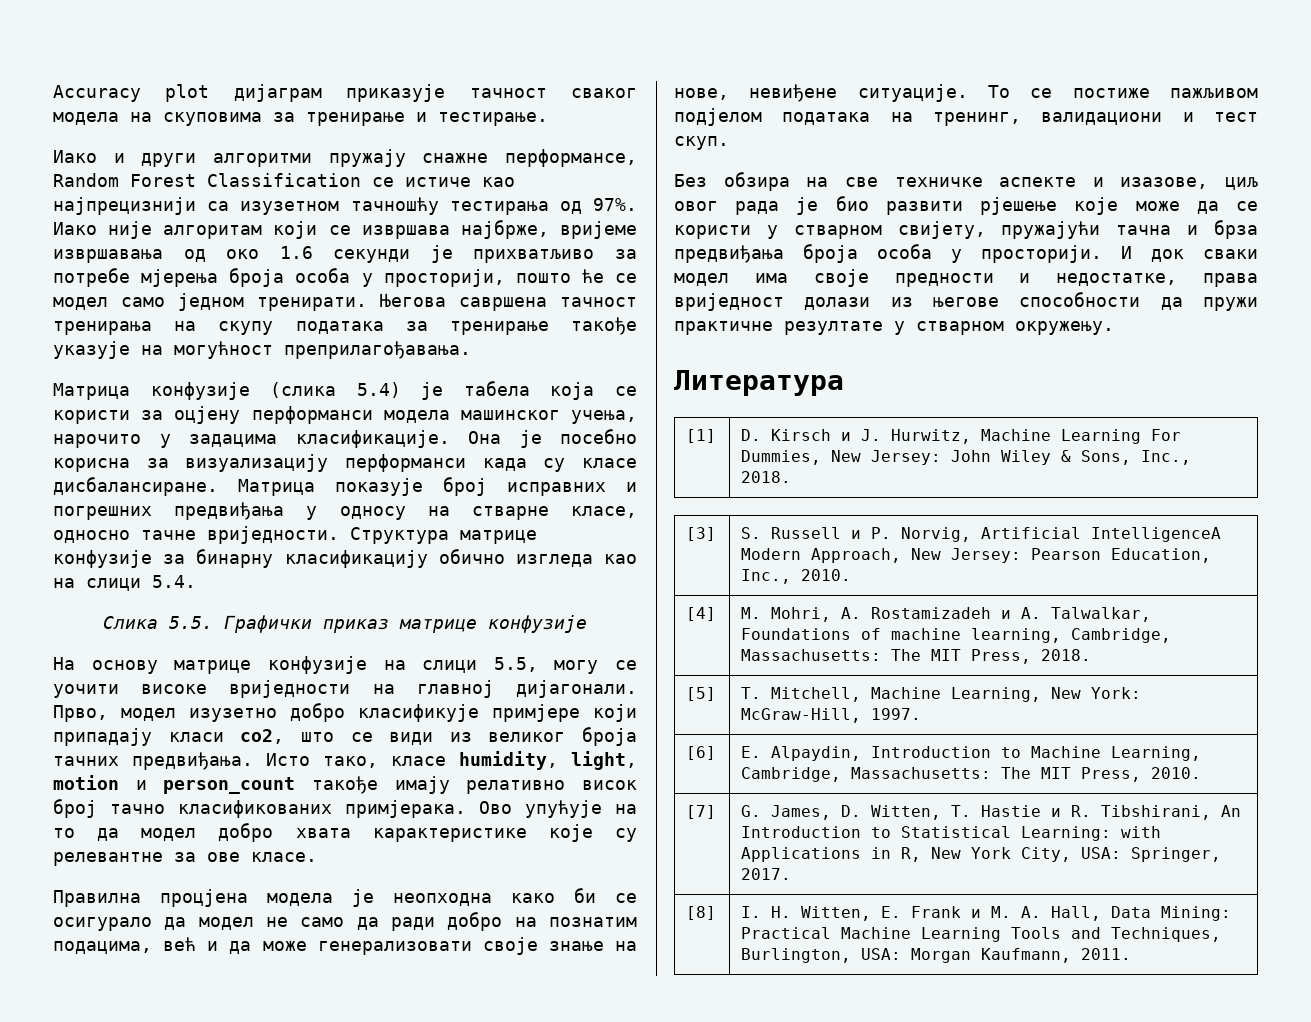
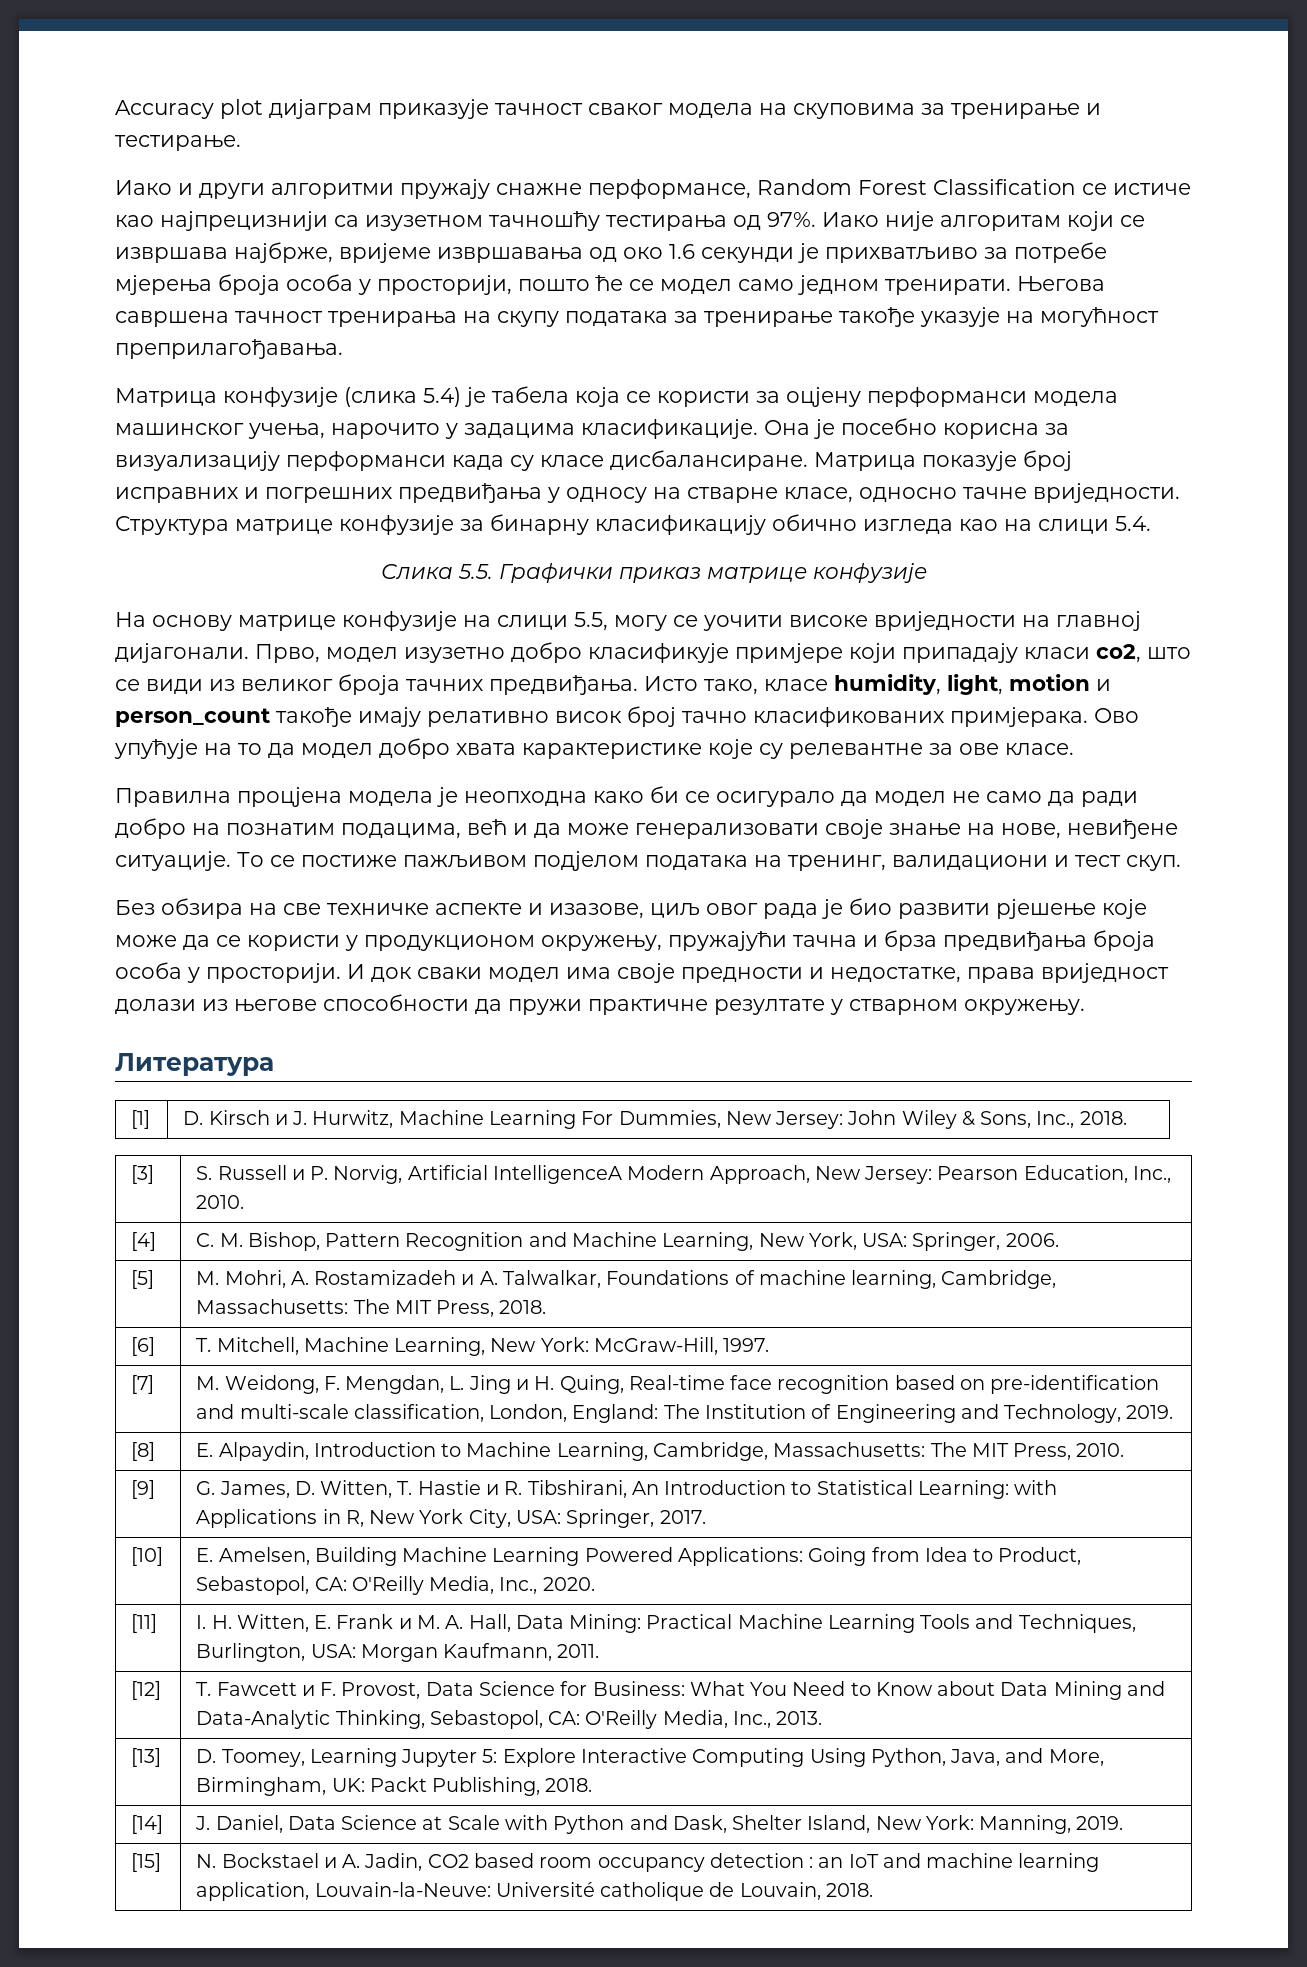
[793,221,986,239] стварном свијету, -> [364,935,662,951] продукционом окружењу,
(717, 614) none -> [196,1232,1059,1251] [131,1270,155,1289] | C. M. Bishop, Pattern Recognition and Machine Learning, New York, USA: Springer, 2006. // [5]
[686,687,717,701] [5] -> [131,1337,156,1356] [6]
[686,746,717,760] [6] -> [131,1375,155,1394] [196,1375,1160,1394] [196,1404,1174,1423] [131,1442,156,1461] [7] | M. Weidong, F. Mengdan, L. Jing и H. Quing, Real-time face recognition based on pre-identification and multi-scale classification, London, England: The Institution of Engineering and Technology, 2019. // [8]
[686,805,717,819] [7] -> [131,1480,156,1499] [9]
[686,906,717,920] [8] -> [131,1547,164,1566] [196,1547,1082,1566] [196,1576,595,1595] [131,1614,158,1633] [10] | E. Amelsen, Building Machine Learning Powered Applications: Going from Idea to Product, Sebastopol, CA: O'Reilly Media, Inc., 2020. // [11]
(1132, 954) none -> [131,1681,162,1700] [196,1681,1165,1700] [196,1710,823,1729] [131,1748,162,1767] [196,1748,1104,1767] [196,1777,593,1796] [131,1815,164,1834] [195,1815,1124,1834] [131,1853,162,1872] [196,1853,1100,1872] [196,1882,873,1901] // [12] | T. Fawcett и F. Provost, Data Science for Business: What You Need to Know about Data Mining and Data-Analytic Thinking, Sebastopol, CA: O'Reilly Media, Inc., 2013. // [13] | D. Toomey, Learning Jupyter 5: Explore Interactive Computing Using Python, Java, and More, Birmingham, UK: Packt Publishing, 2018. // [14] | J. Daniel, Data Science at Scale with Python and Dask, Shelter Island, New York: Manning, 2019. // [15] | N. Bockstael и A. Jadin, CO2 based room occupancy detection : an IoT and machine learning application, Louvain-la-Neuve: Université catholique de Louvain, 2018.

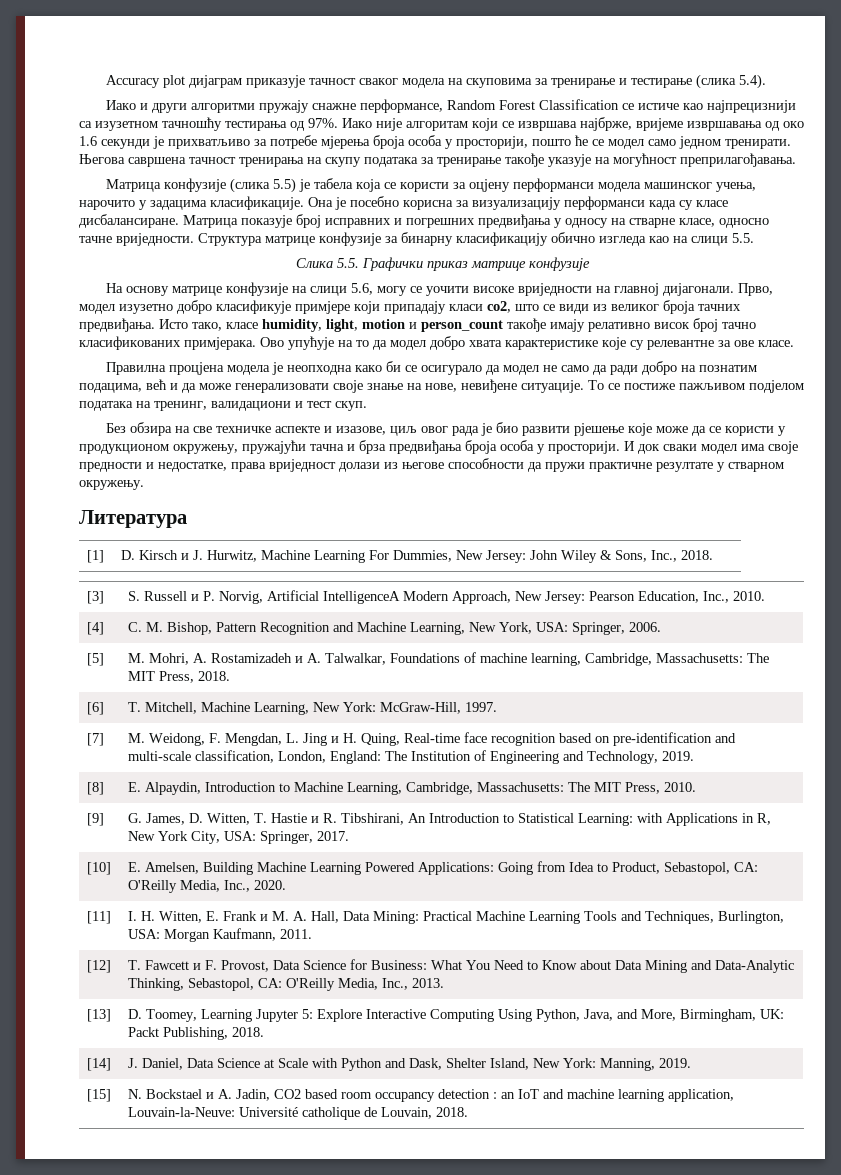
[115,135,241,151] тестирање. -> [631,74,767,89] тестирање (слика 5.4).
[423,387,461,407] 5.4) -> [273,178,297,193] 5.5)
[1115,516,1151,531] 5.4. -> [732,233,754,243] 5.5.
[574,612,608,631] 5.5, -> [351,283,374,295] 5.6,

